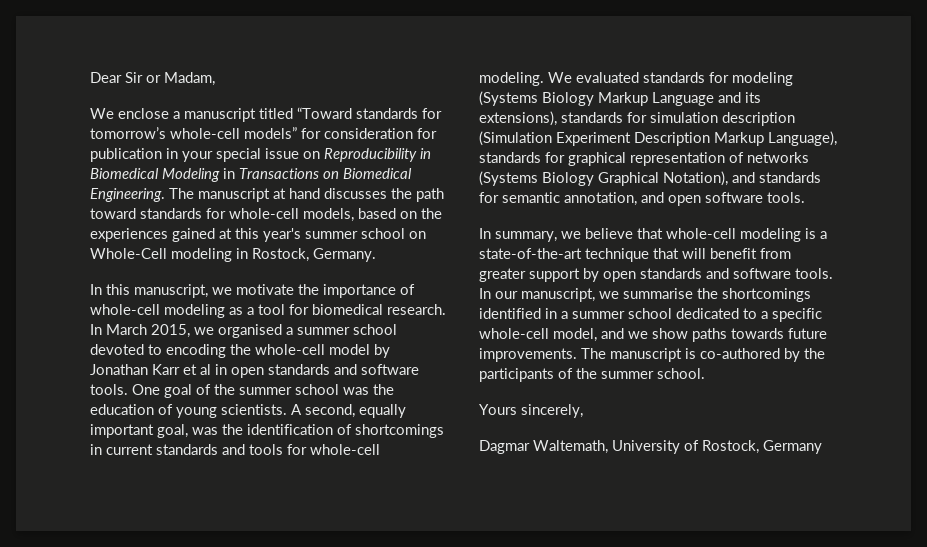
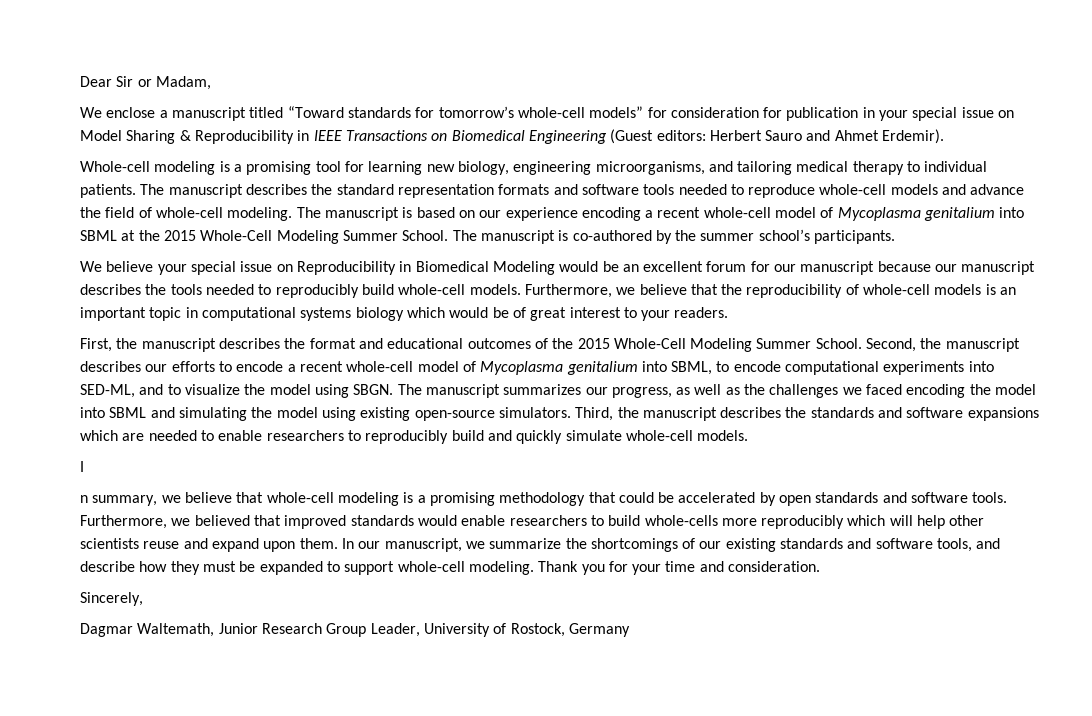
[324,148,431,162] [90,168,412,182] [90,188,444,202] [90,208,442,222] [90,228,426,242] [90,248,376,262] [90,284,415,298] [90,304,446,318] [90,324,397,338] [90,344,390,358] [90,364,419,378] [90,384,394,398] [90,404,406,418] [90,424,444,438] [90,444,380,455] [479,72,793,86] [479,91,761,106] [479,111,795,126] [479,131,837,146] [479,152,809,166] [479,171,821,186] [479,192,805,206] [479,228,491,239] Reproducibility in Biomedical Modeling in Transactions on Biomedical Engineering. The manuscript at hand discusses the path toward standards for whole-cell models, based on the experiences gained at this year's summer school on Whole-Cell modeling in Rostock, Germany. // In this manuscript, we motivate the importance of whole-cell modeling as a tool for biomedical research. In March 2015, we organised a summer school devoted to encoding the whole-cell model by Jonathan Karr et al in open standards and software tools. One goal of the summer school was the education of young scientists. A second, equally important goal, was the identification of shortcomings in current standards and tools for whole-cell modeling. We evaluated standards for modeling (Systems Biology Markup Language and its extensions), standards for simulation description (Simulation Experiment Description Markup Language), standards for graphical representation of networks (Systems Biology Graphical Notation), and standards for semantic annotation, and open software tools. // In -> [80,129,945,144] [80,161,988,175] [80,184,1025,198] [80,207,1025,221] [80,229,896,244] [80,261,1036,275] [80,284,1017,298] [80,307,729,321] [80,338,1020,352] [80,361,994,375] [80,384,1037,398] [80,407,1039,421] [80,430,749,444] [80,461,84,472] [80,495,88,503] Model Sharing & Reproducibility in IEEE Transactions on Biomedical Engineering (Guest editors: Herbert Sauro and Ahmet Erdemir). // Whole-cell modeling is a promising tool for learning new biology, engineering microorganisms, and tailoring medical therapy to individual patients. The manuscript describes the standard representation formats and software tools needed to reproduce whole-cell models and advance the field of whole-cell modeling. The manuscript is based on our experience encoding a recent whole-cell model of Mycoplasma genitalium into SBML at the 2015 Whole-Cell Modeling Summer School. The manuscript is co-authored by the summer school’s participants. // We believe your special issue on Reproducibility in Biomedical Modeling would be an excellent forum for our manuscript because our manuscript describes the tools needed to reproducibly build whole-cell models. Furthermore, we believe that the reproducibility of whole-cell models is an important topic in computational systems biology which would be of great interest to your readers. // First, the manuscript describes the format and educational outcomes of the 2015 Whole-Cell Modeling Summer School. Second, the manuscript describes our efforts to encode a recent whole-cell model of Mycoplasma genitalium into SBML, to encode computational experiments into SED-ML, and to visualize the model using SBGN. The manuscript summarizes our progress, as well as the challenges we faced encoding the model into SBML and simulating the model using existing open-source simulators. Third, the manuscript describes the standards and software expansions which are needed to enable researchers to reproducibly build and quickly simulate whole-cell models. // I // n
[479,248,791,262] [479,268,580,282] state-of-the-art technique that will benefit from greater support -> [429,492,756,506] promising methodology that could be accelerated
(833, 273) none -> [80,515,985,529] [80,538,338,552] Furthermore, we believed that improved standards would enable researchers to build whole-cells more reproducibly which will help other scientists reuse and expand upon them.
[623,288,693,299] summarise -> [489,538,562,549] summarize
[479,308,822,322] [479,328,827,342] [479,348,825,362] [479,368,705,382] [479,404,583,418] [479,440,608,454] identified in a summer school dedicated to a specific whole-cell model, and we show paths towards future improvements. The manuscript is co-authored by the participants of the summer school. // Yours sincerely, // Dagmar Waltemath, -> [682,538,1001,552] [80,561,821,575] [80,592,143,606] [80,623,420,637] of our existing standards and software tools, and describe how they must be expanded to support whole-cell modeling. Thank you for your time and consideration. // Sincerely, // Dagmar Waltemath, Junior Research Group Leader,

